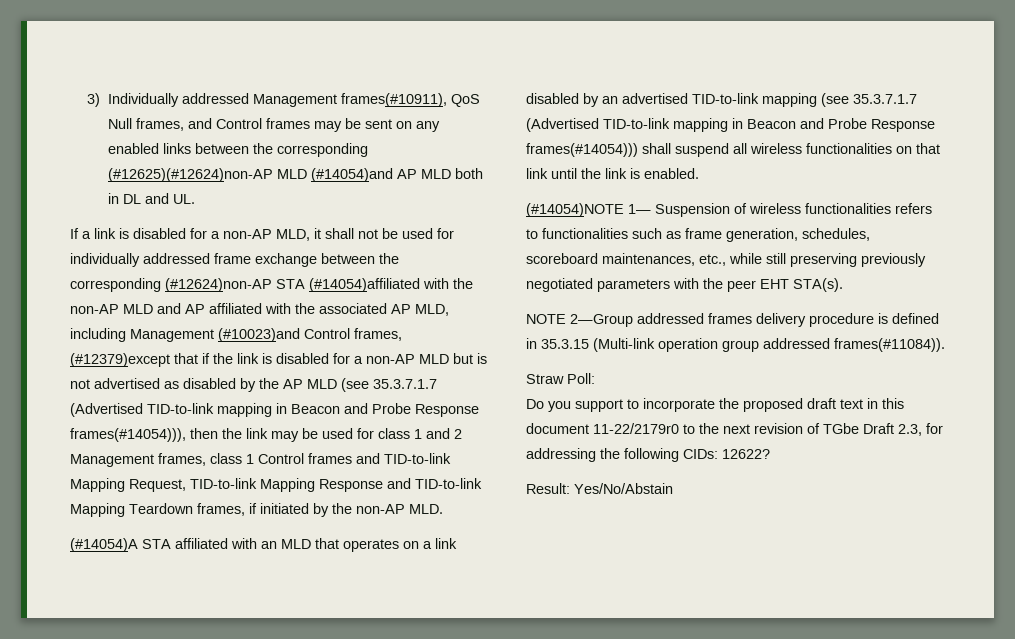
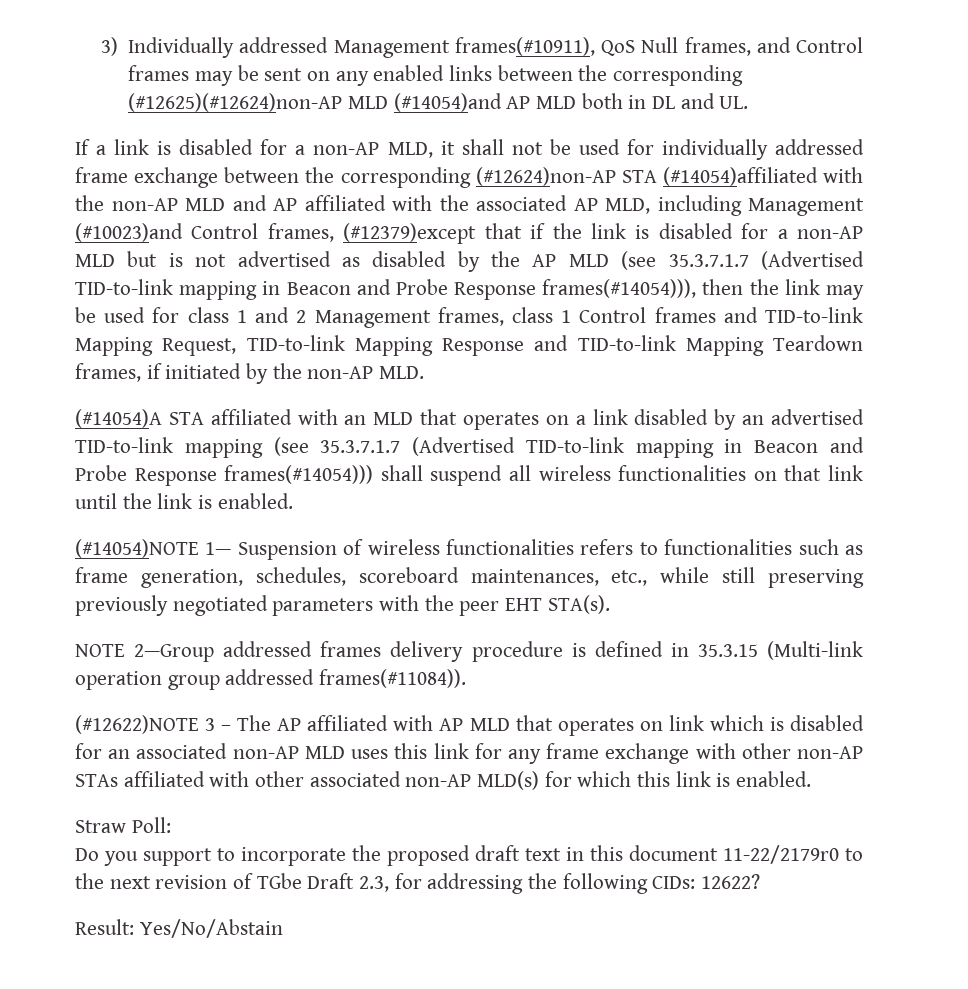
(945, 345) none -> [75,715,864,736] [75,743,863,764] [75,771,812,790] // (#12622)NOTE 3 – The AP affiliated with AP MLD that operates on link which is disabled for an associated non-AP MLD uses this link for any frame exchange with other non-AP STAs affiliated with other associated non-AP MLD(s) for which this link is enabled.

